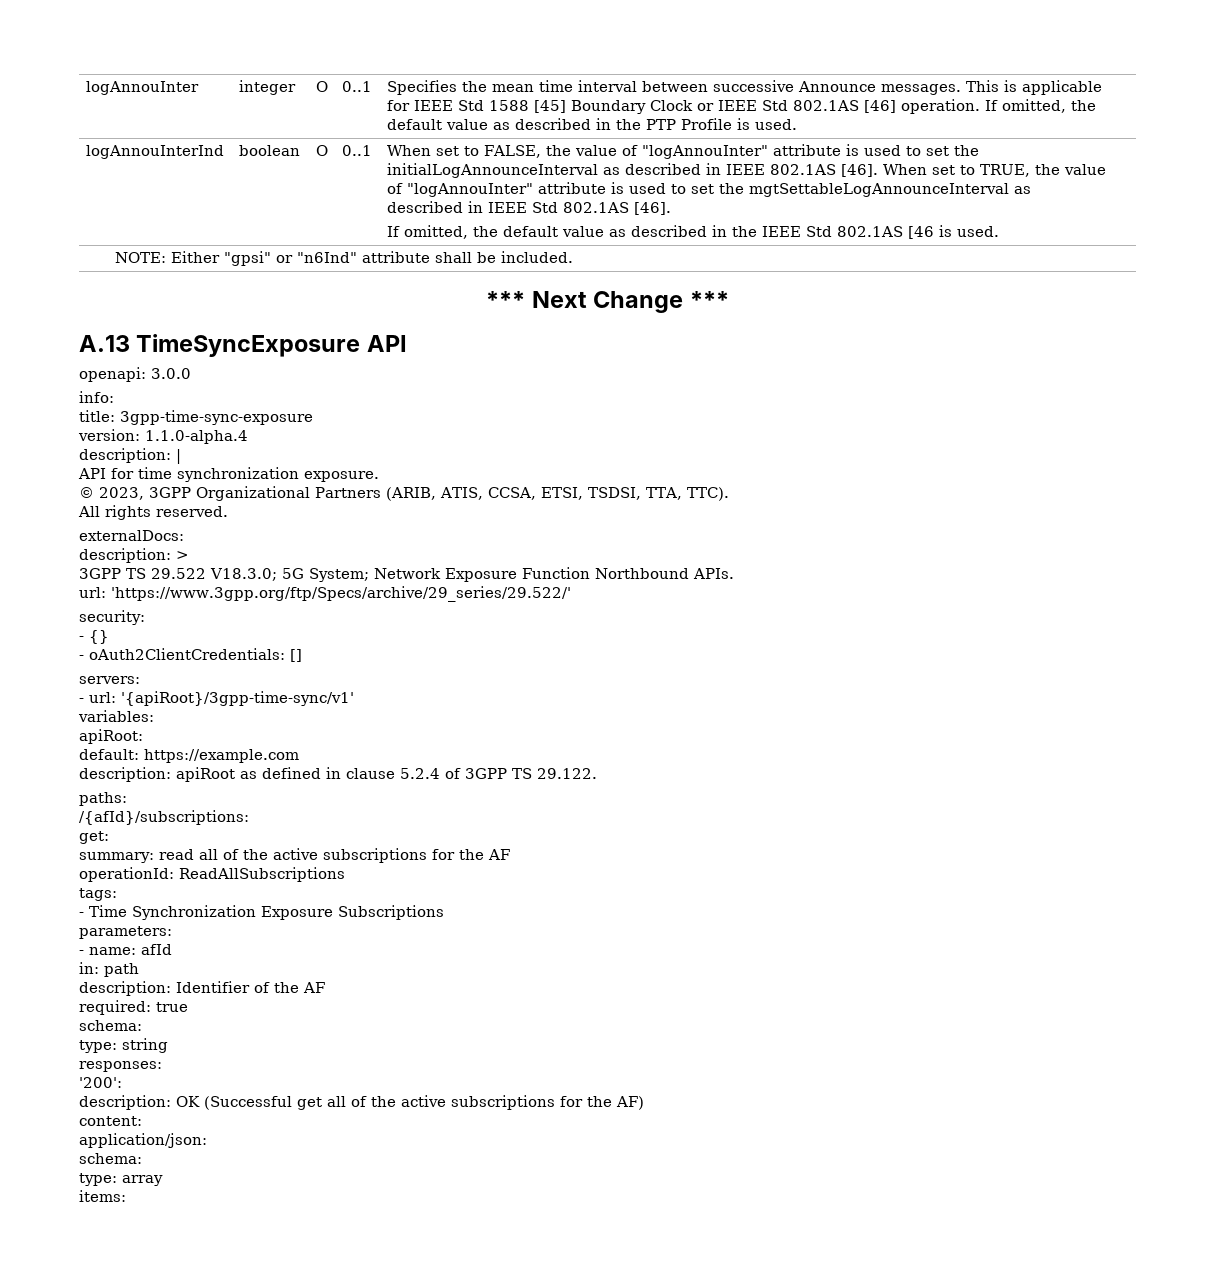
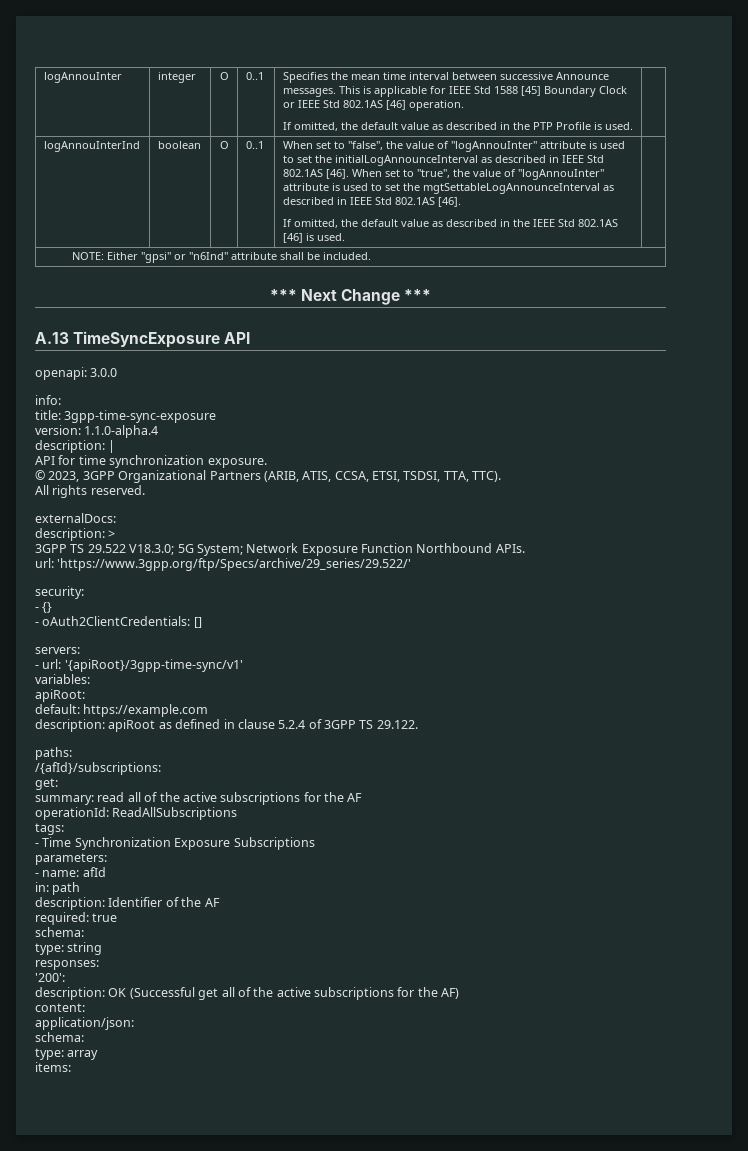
(981, 106) none -> (464, 105) //
[484,145,542,158] FALSE, -> [347,141,383,150] "false",
(766, 169) none -> [586,155,604,163] Std
[980,164,1031,177] TRUE, -> [416,169,450,178] "true",
[908,226,935,239] [46 -> [282,233,303,243] [46]

